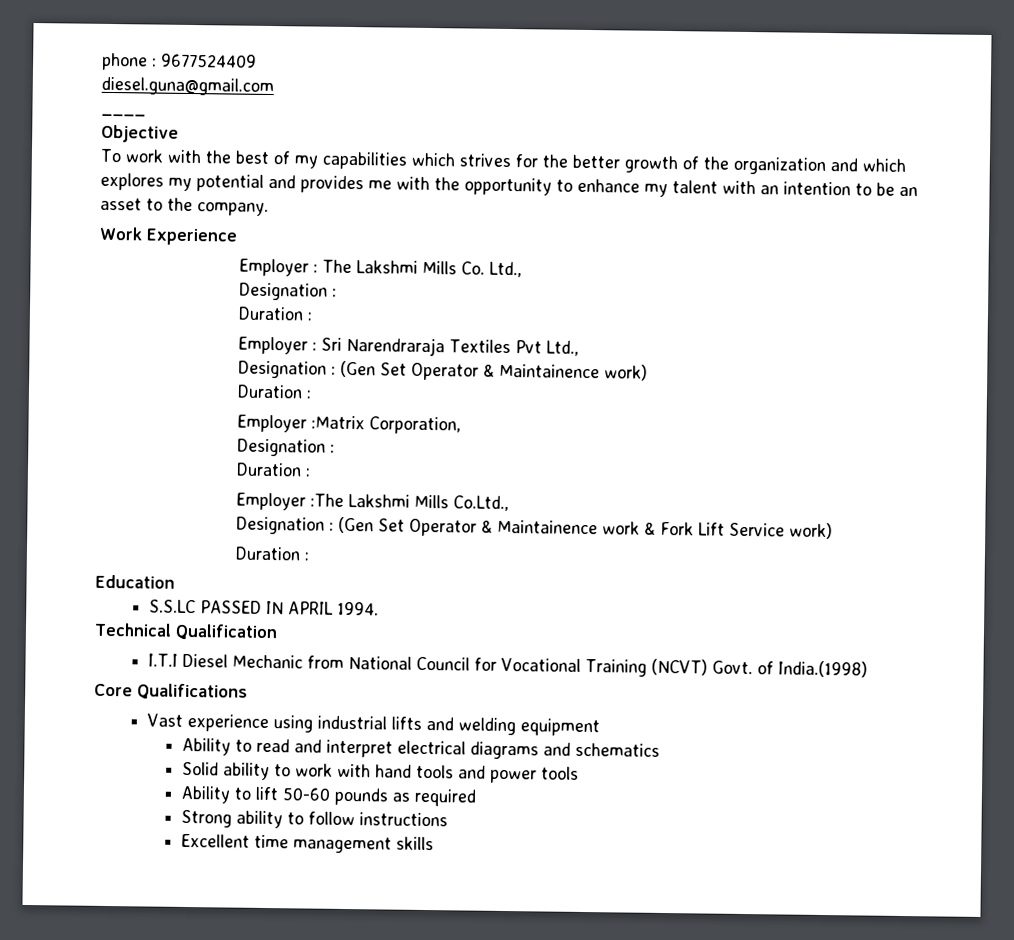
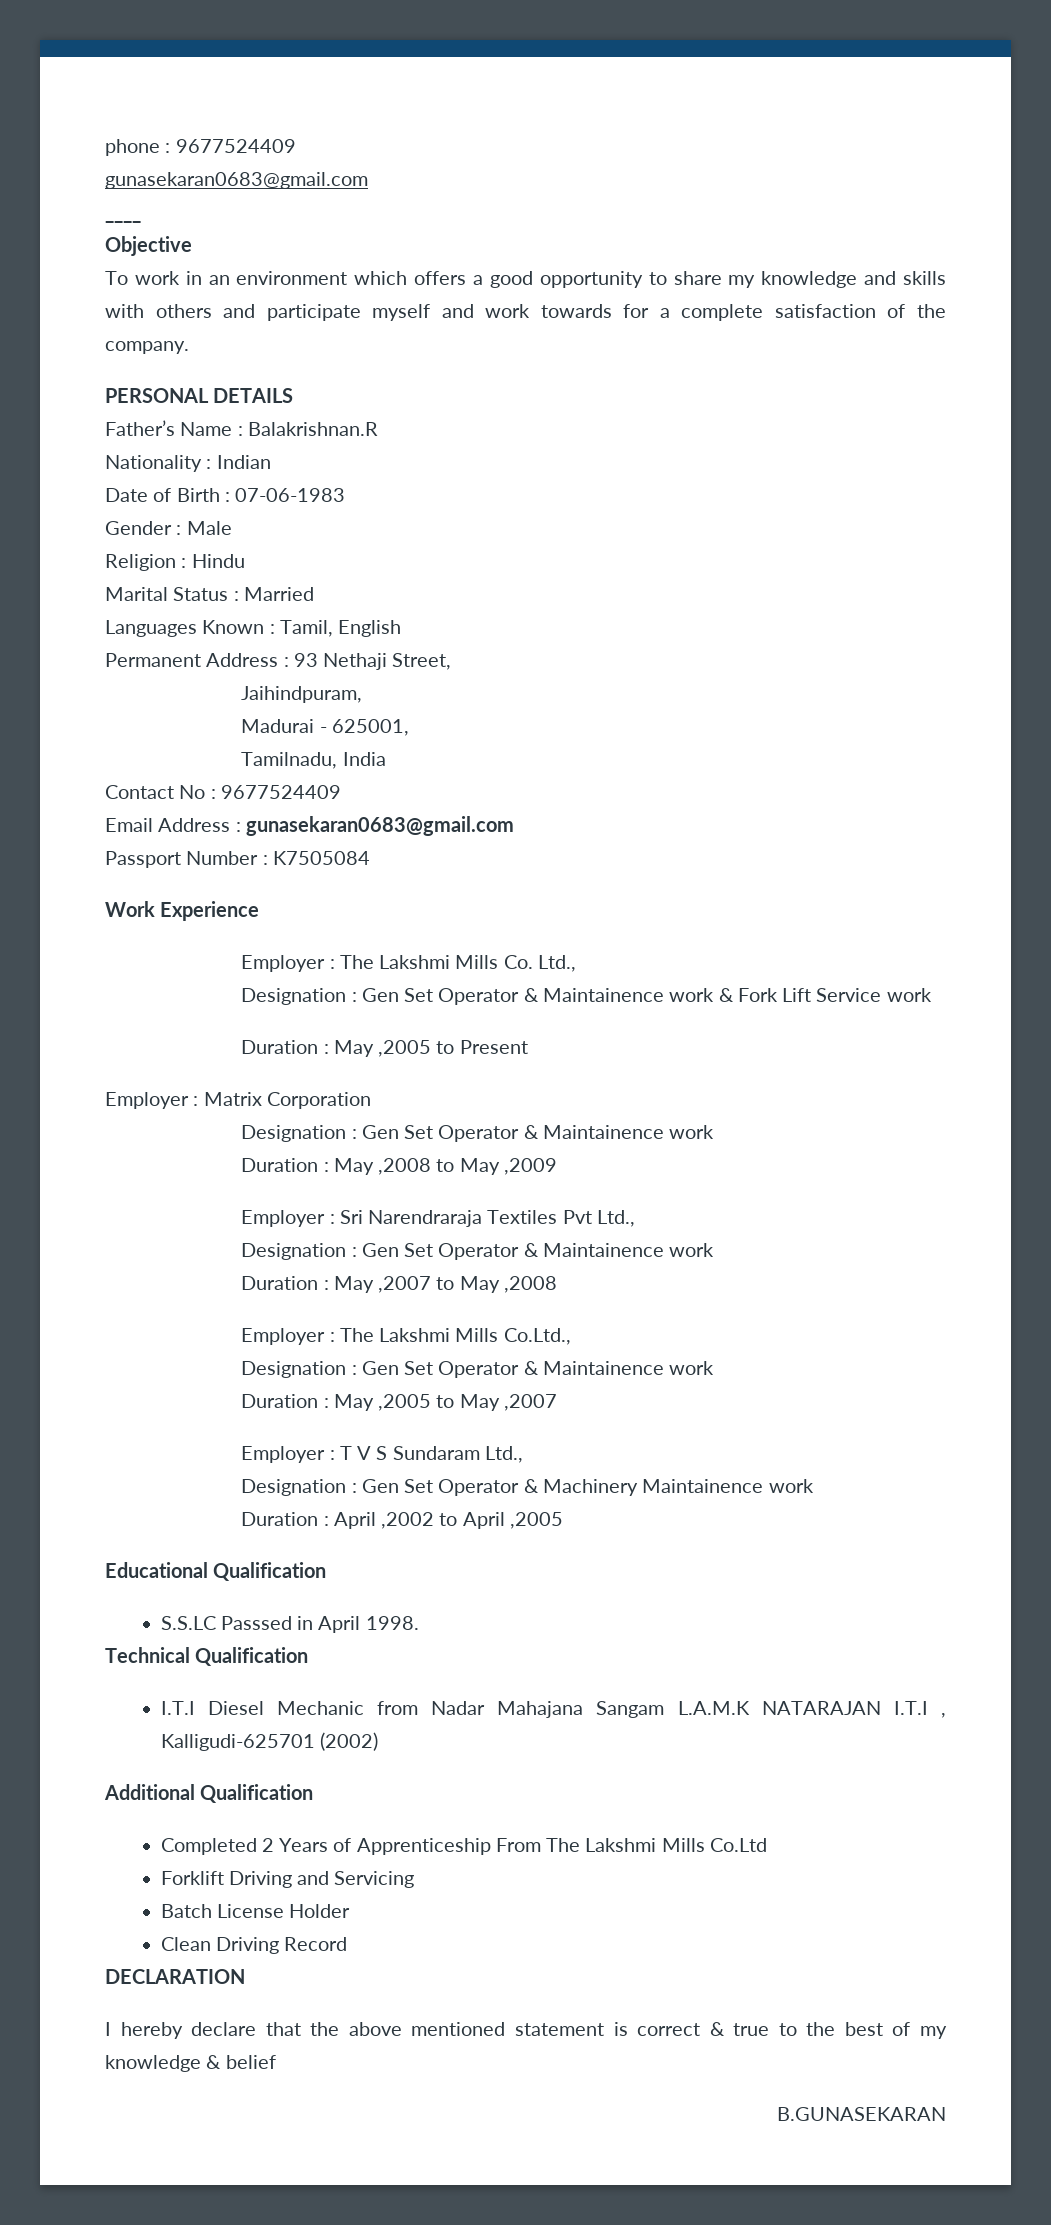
[101,76,274,97] diesel.guna@gmail.com -> [105,172,368,189] gunasekaran0683@gmail.com
[166,149,906,175] [100,172,918,197] [100,197,269,216] with the best of my capabilities which strives for the better growth of the organization and which explores my potential and provides me with the opportunity to enhance my talent with an intention to be an asset to the company. -> [185,271,947,288] [105,304,946,321] [105,341,189,354] [105,388,294,403] [105,420,378,436] [105,455,271,472] [105,488,346,502] [105,521,232,535] [105,554,245,571] [105,587,314,601] [105,620,402,637] [105,653,452,670] [241,686,363,703] [241,719,409,736] [241,752,386,769] [105,785,341,799] [105,816,514,836] [105,851,370,868] in an environment which offers a good opportunity to share my knowledge and skills with others and participate myself and work towards for a complete satisfaction of the company. // PERSONAL DETAILS // Father’s Name : Balakrishnan.R // Nationality : Indian // Date of Birth : 07-06-1983 // Gender : Male // Religion : Hindu // Marital Status : Married // Languages Known : Tamil, English // Permanent Address : 93 Nethaji Street, // Jaihindpuram, // Madurai - 625001, // Tamilnadu, India // Contact No : 9677524409 // Email Address : gunasekaran0683@gmail.com // Passport Number : K7505084
[237,306,312,321] // Duration : -> [361,988,932,1005] [241,1040,528,1057] [105,1092,371,1109] [241,1125,715,1142] [241,1158,558,1175] Gen Set Operator & Maintainence work & Fork Lift Service work // Duration : May ,2005 to Present // Employer : Matrix Corporation // Designation : Gen Set Operator & Maintainence work // Duration : May ,2008 to May ,2009
[339,360,648,381] [236,384,311,399] [236,414,461,435] [236,438,335,457] [235,462,311,477] [235,492,344,511] (Gen Set Operator & Maintainence work) // Duration : // Employer :Matrix Corporation, // Designation : // Duration : // Employer :The -> [361,1243,715,1260] [241,1276,558,1293] [241,1328,374,1345] Gen Set Operator & Maintainence work // Duration : May ,2007 to May ,2008 // Employer : The
[337,516,833,540] [234,546,309,561] [95,574,175,589] [149,599,380,616] (Gen Set Operator & Maintainence work & Fork Lift Service work) // Duration : // Education // S.S.LC PASSED IN APRIL 1994. -> [361,1361,715,1378] [241,1394,558,1411] [241,1446,524,1463] [241,1479,814,1496] [241,1512,564,1529] [105,1562,327,1581] [160,1616,419,1633] Gen Set Operator & Maintainence work // Duration : May ,2005 to May ,2007 // Employer : T V S Sundaram Ltd., // Designation : Gen Set Operator & Machinery Maintainence work // Duration : April ,2002 to April ,2005 // Educational Qualification // S.S.LC Passsed in April 1998.
[348,656,869,678] [94,683,248,701] [147,713,601,737] [182,737,661,760] [182,761,580,784] [181,785,477,807] [181,809,449,829] [181,833,435,854] National Council for Vocational Training (NCVT) Govt. of India.(1998) // Core Qualifications // Vast experience using industrial lifts and welding equipment // Ability to read and interpret electrical diagrams and schematics // Solid ability to work with hand tools and power tools // Ability to lift 50-60 pounds as required // Strong ability to follow instructions // Excellent time management skills -> [431,1701,946,1718] [160,1732,378,1751] [104,1784,314,1803] [160,1838,767,1855] [160,1871,415,1888] [160,1904,351,1918] [160,1937,348,1954] [105,1969,245,1984] [105,2022,947,2039] [105,2055,276,2072] [777,2107,946,2121] Nadar Mahajana Sangam L.A.M.K NATARAJAN I.T.I , Kalligudi-625701 (2002) // Additional Qualification // Completed 2 Years of Apprenticeship From The Lakshmi Mills Co.Ltd // Forklift Driving and Servicing // Batch License Holder // Clean Driving Record // DECLARATION // I hereby declare that the above mentioned statement is correct & true to the best of my knowledge & belief // B.GUNASEKARAN

